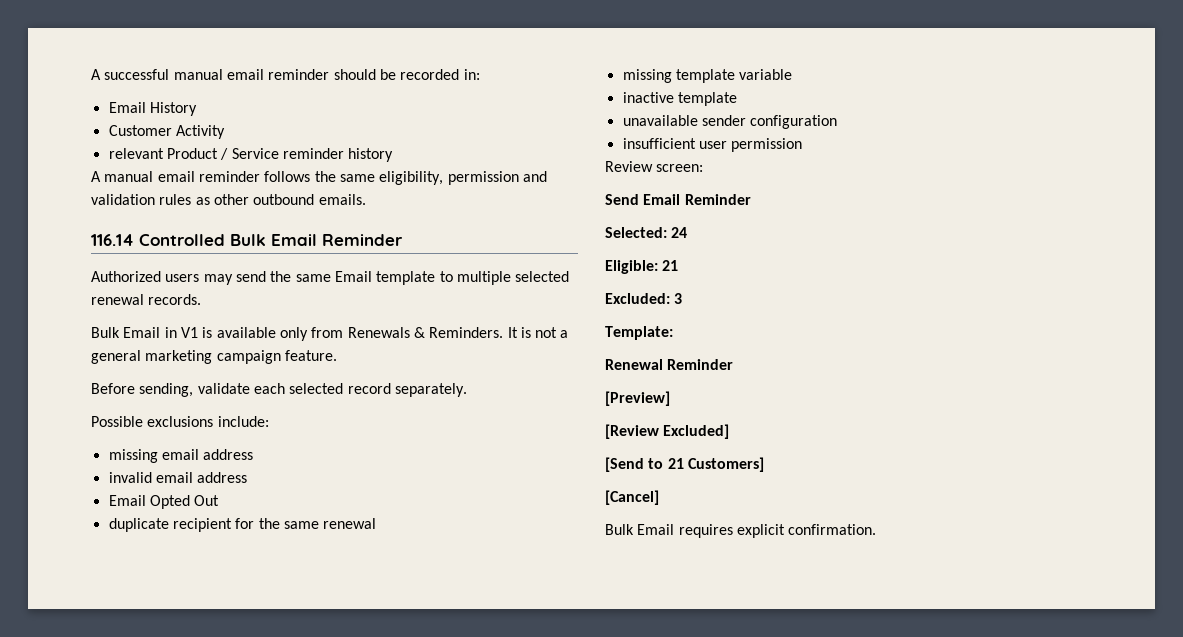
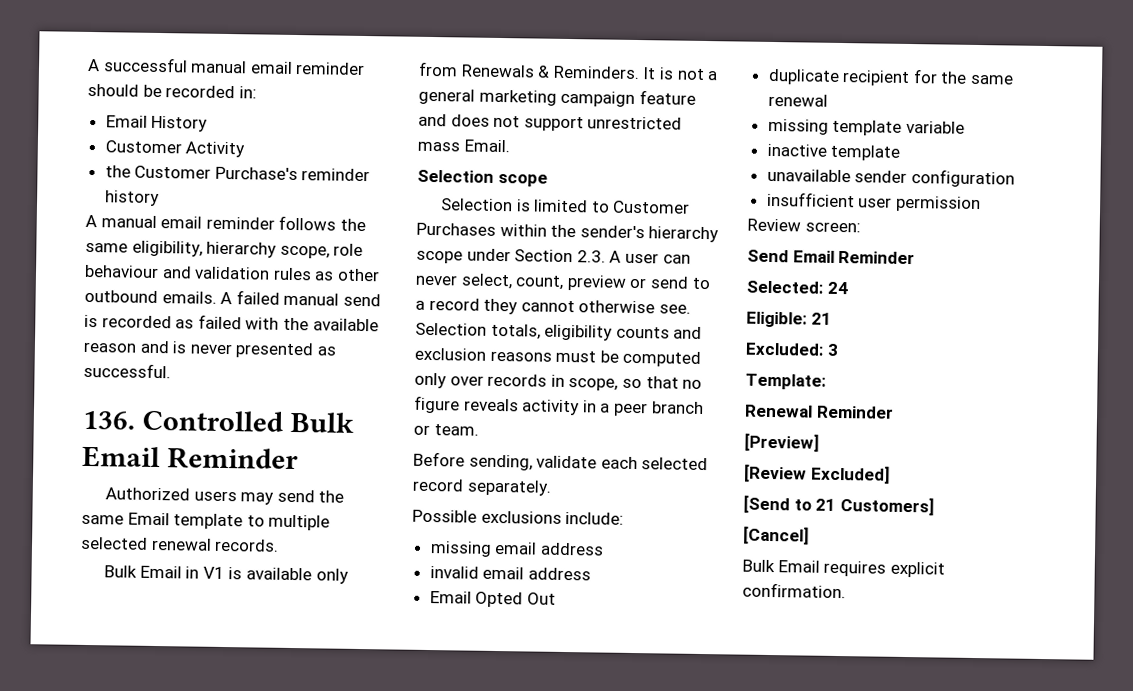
[108,148,279,160] relevant Product / Service -> [104,165,298,181] the Customer Purchase's
[447,171,519,185] permission -> [206,241,364,259] [84,264,159,279] hierarchy scope, role behaviour
[91,234,134,246] // 116.14 -> [220,290,381,307] [84,314,379,332] [83,340,336,359] [83,362,171,379] [82,410,135,430] A failed manual send is recorded as failed with the available reason and is never presented as successful. // 136.
[284,350,337,361] feature. -> [638,90,696,105] [418,113,683,132] [417,139,511,153] [417,169,548,187] [440,198,691,214] [416,222,720,243] [416,248,691,264] [415,273,711,291] [415,297,691,315] [415,322,703,341] [414,347,702,367] [414,372,703,391] [413,395,704,417] [413,424,479,436] feature and does not support unrestricted mass Email. // Selection scope // Selection is limited to Customer Purchases within the sender's hierarchy scope under Section 2.3. A user can never select, count, preview or send to a record they cannot otherwise see. Selection totals, eligibility counts and exclusion reasons must be computed only over records in scope, so that no figure reveals activity in a peer branch or team.

